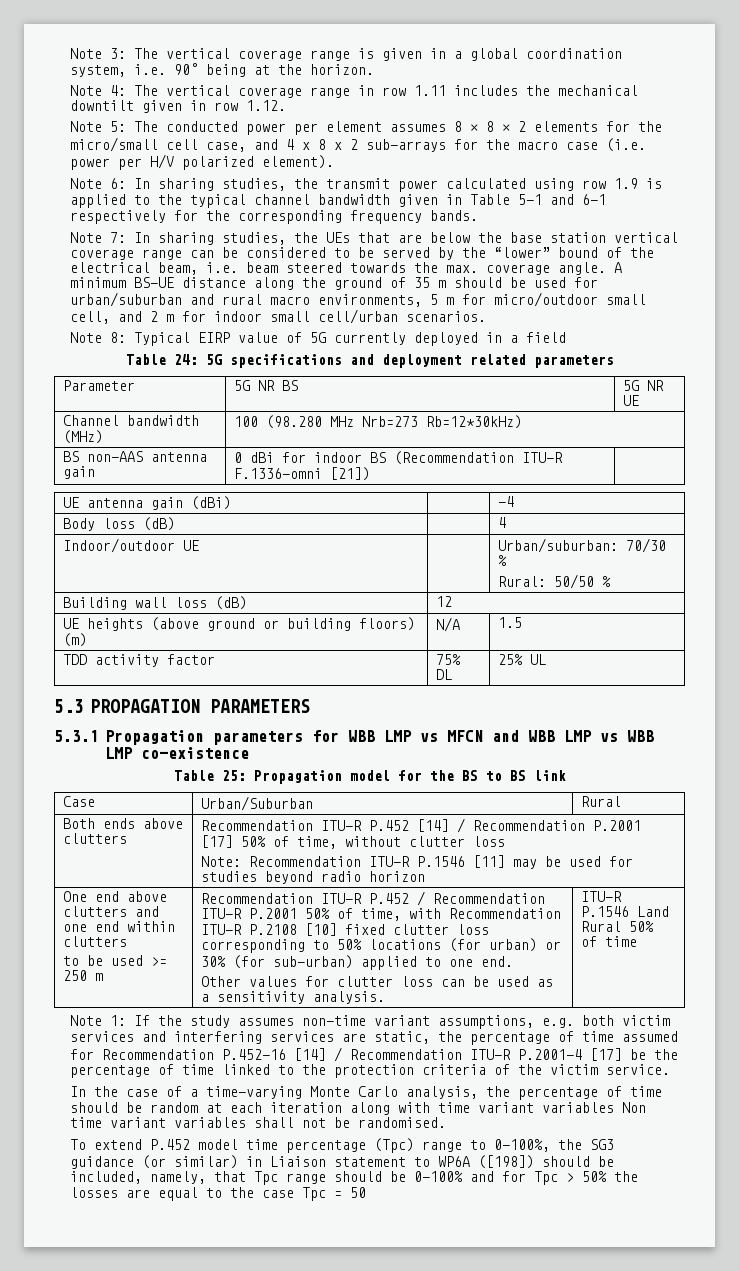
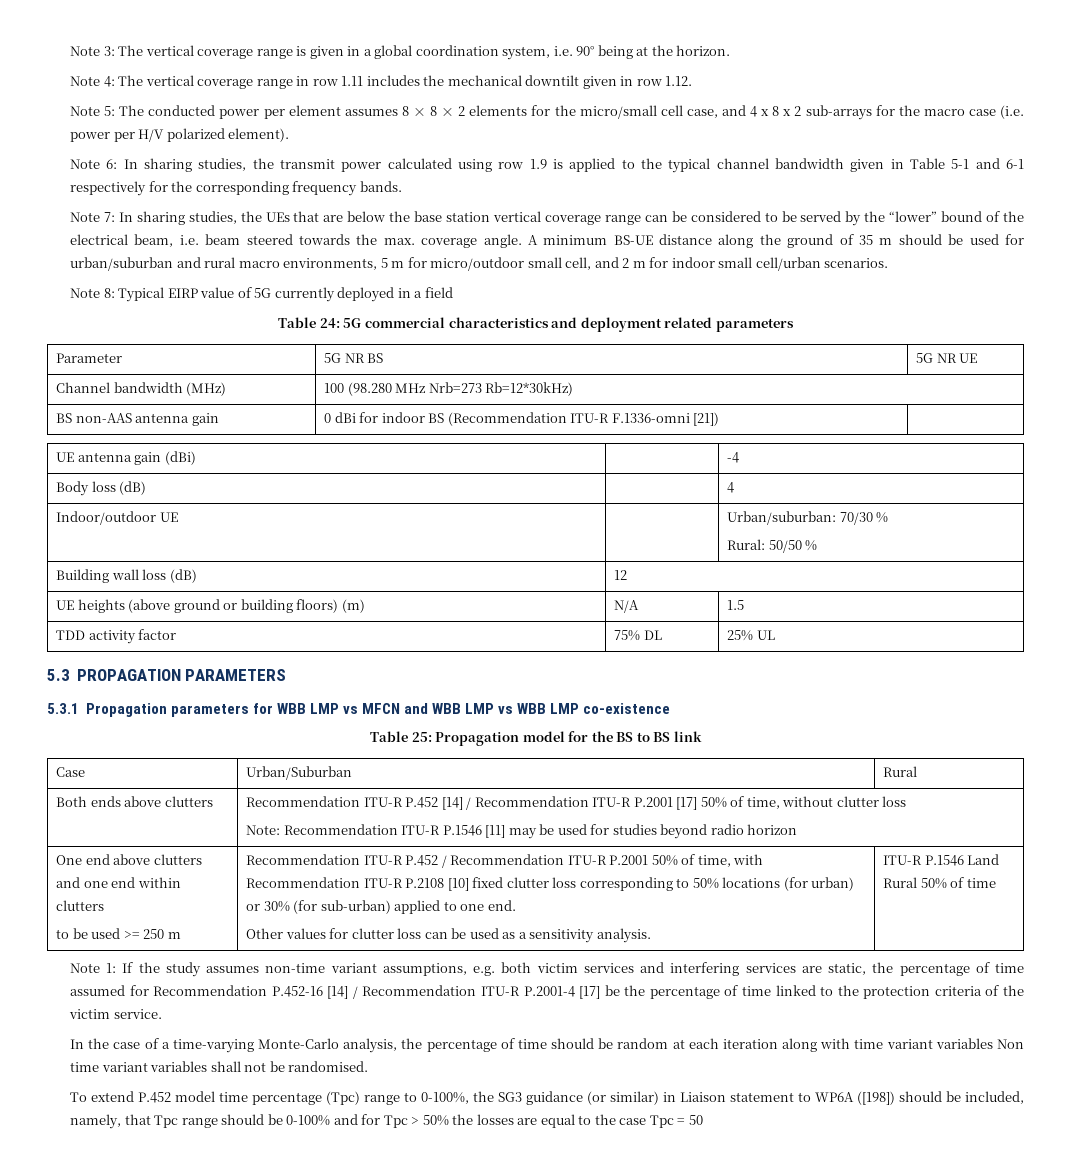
[229,354,342,368] specifications -> [364,317,549,328] commercial characteristics
(585, 825) none -> [592,797,632,807] ITU-R
[309,1086,398,1097] Monte Carlo -> [258,1038,340,1049] Monte-Carlo

